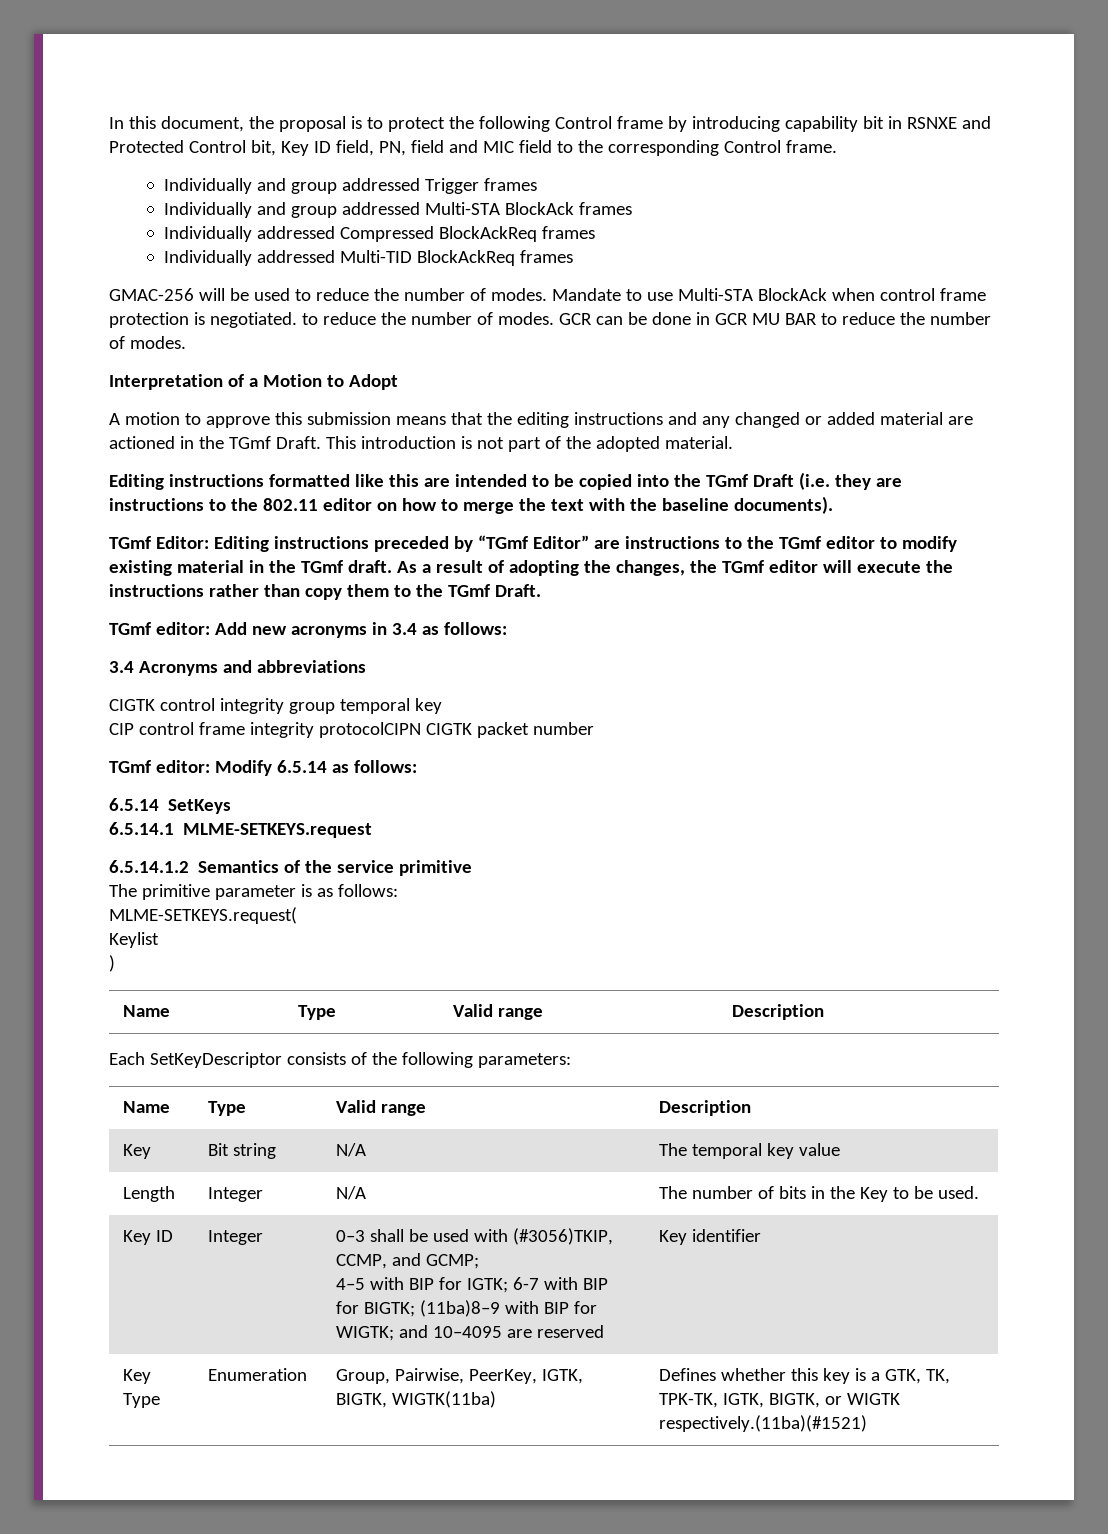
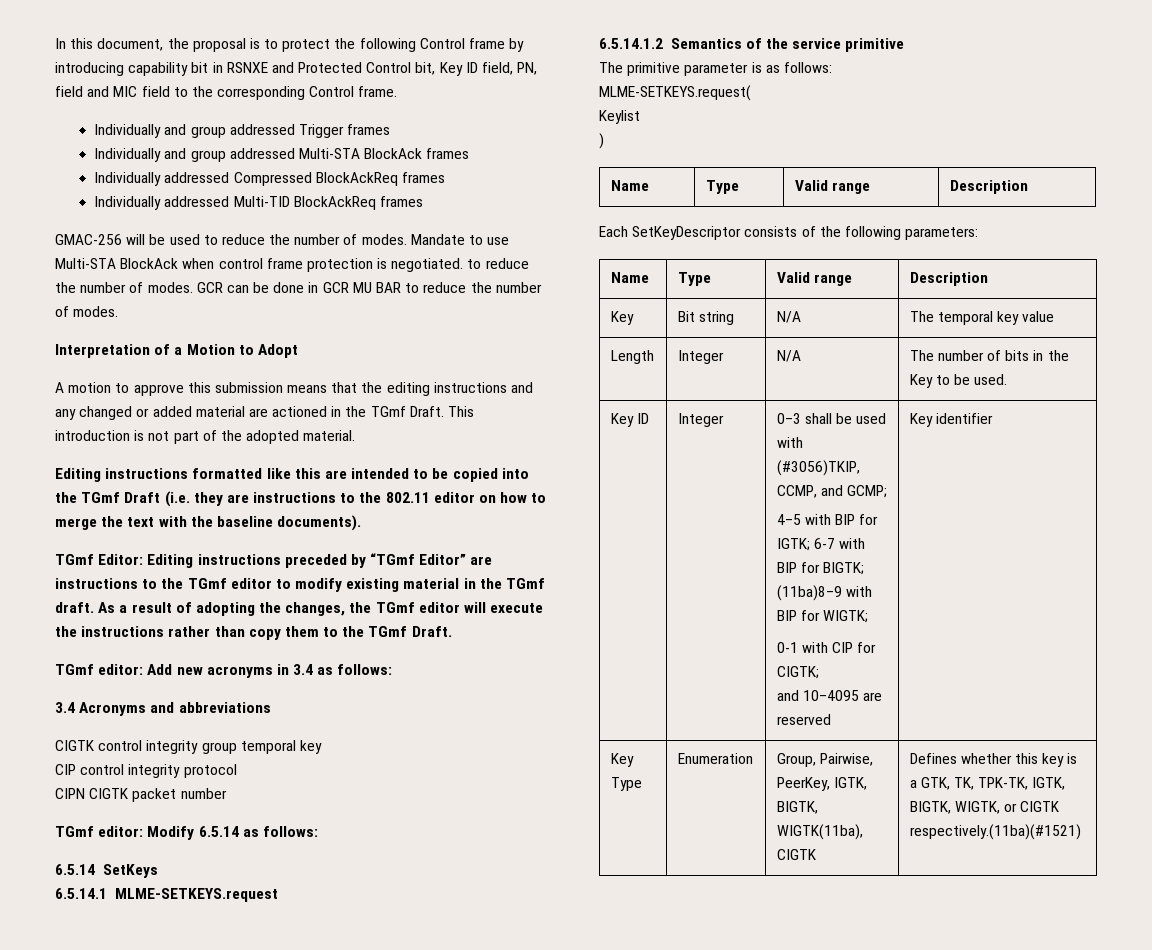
[198,722,421,738] frame integrity protocolCIPN -> [128,764,237,778] [55,788,85,799] integrity protocol // CIPN
(395, 1333) none -> [776,642,877,653] [776,666,819,679] // 0-1 with CIP for CIGTK; //
[392,1391,497,1408] WIGTK(11ba) -> [776,824,863,840] [776,849,816,860] WIGTK(11ba), CIGTK
[825,1393,901,1405] or WIGTK -> [954,801,1060,814] WIGTK, or CIGTK

